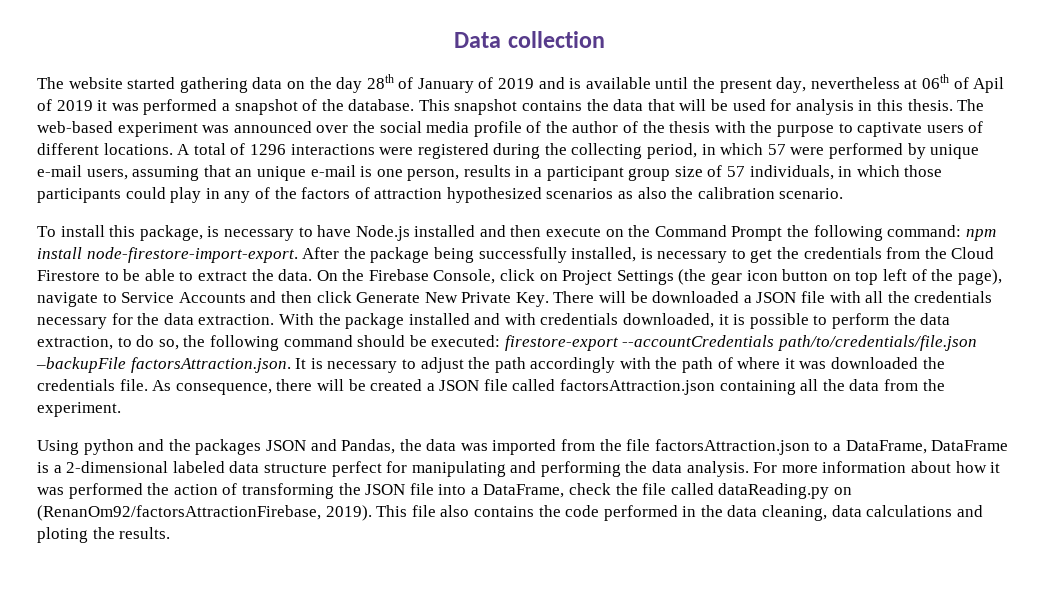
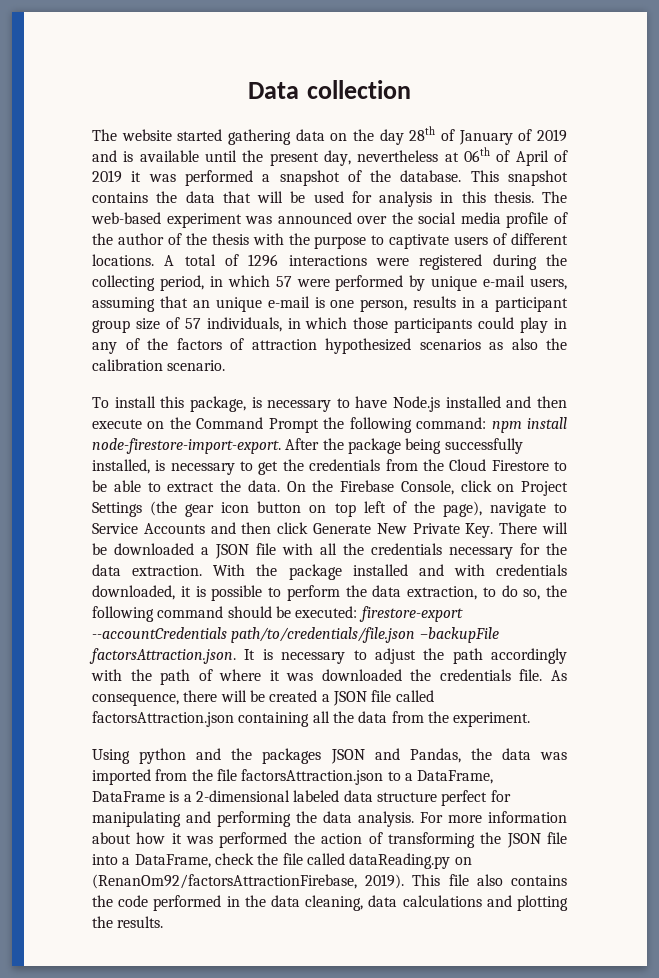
[973,77,1005,93] Apil -> [515,150,549,166] April
[37,527,88,543] ploting -> [516,895,568,911] plotting

